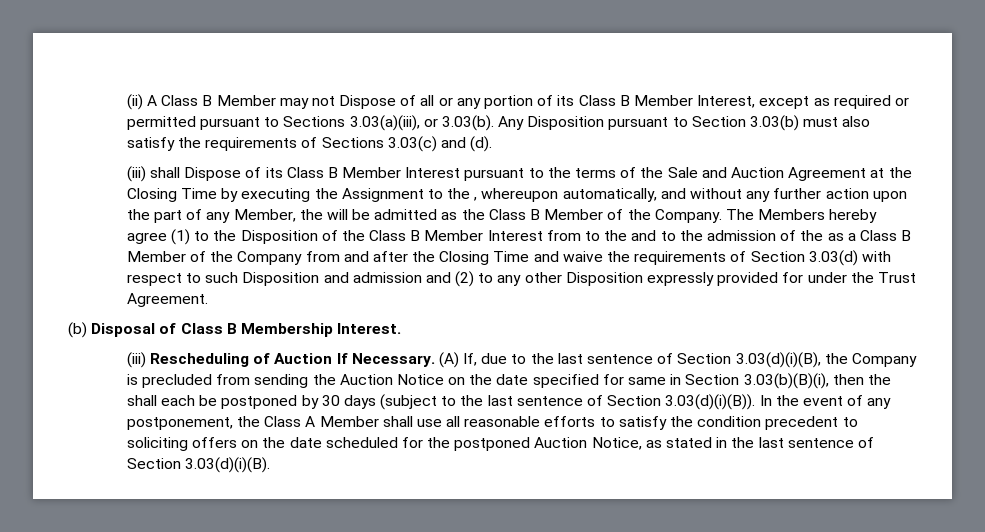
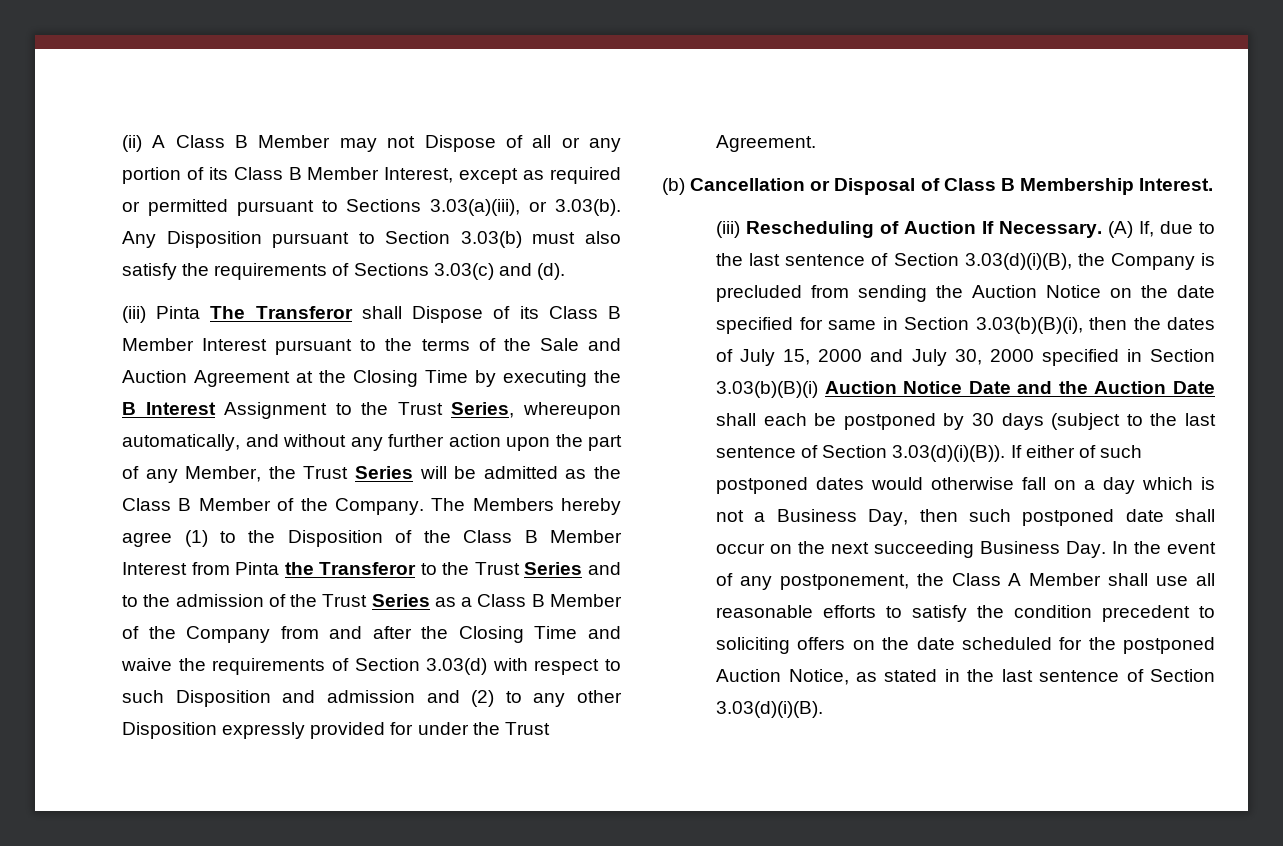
(146, 174) none -> [156,306,353,319] Pinta The Transferor
(338, 193) none -> [122,402,216,415] B Interest
[473,197,478,201] , -> [397,402,515,418] Trust Series,
(323, 214) none -> [303,466,414,479] Trust Series
[585,230,628,241] to the -> [235,562,583,575] Pinta the Transferor to the Trust Series
(824, 235) none -> [322,594,430,607] Trust Series
(87, 330) none -> [690,178,831,191] Cancellation or
(891, 379) none -> [1167,317,1215,330] [716,349,1215,366] [716,381,1216,398] dates of July 15, 2000 and July 30, 2000 specified in Section 3.03(b)(B)(i) Auction Notice Date and the Auction Date
(756, 402) none -> [1010,445,1142,458] [716,477,1215,494] [716,509,1215,526] [716,541,1107,558] If either of such postponed dates would otherwise fall on a day which is not a Business Day, then such postponed date shall occur on the next succeeding Business Day.

